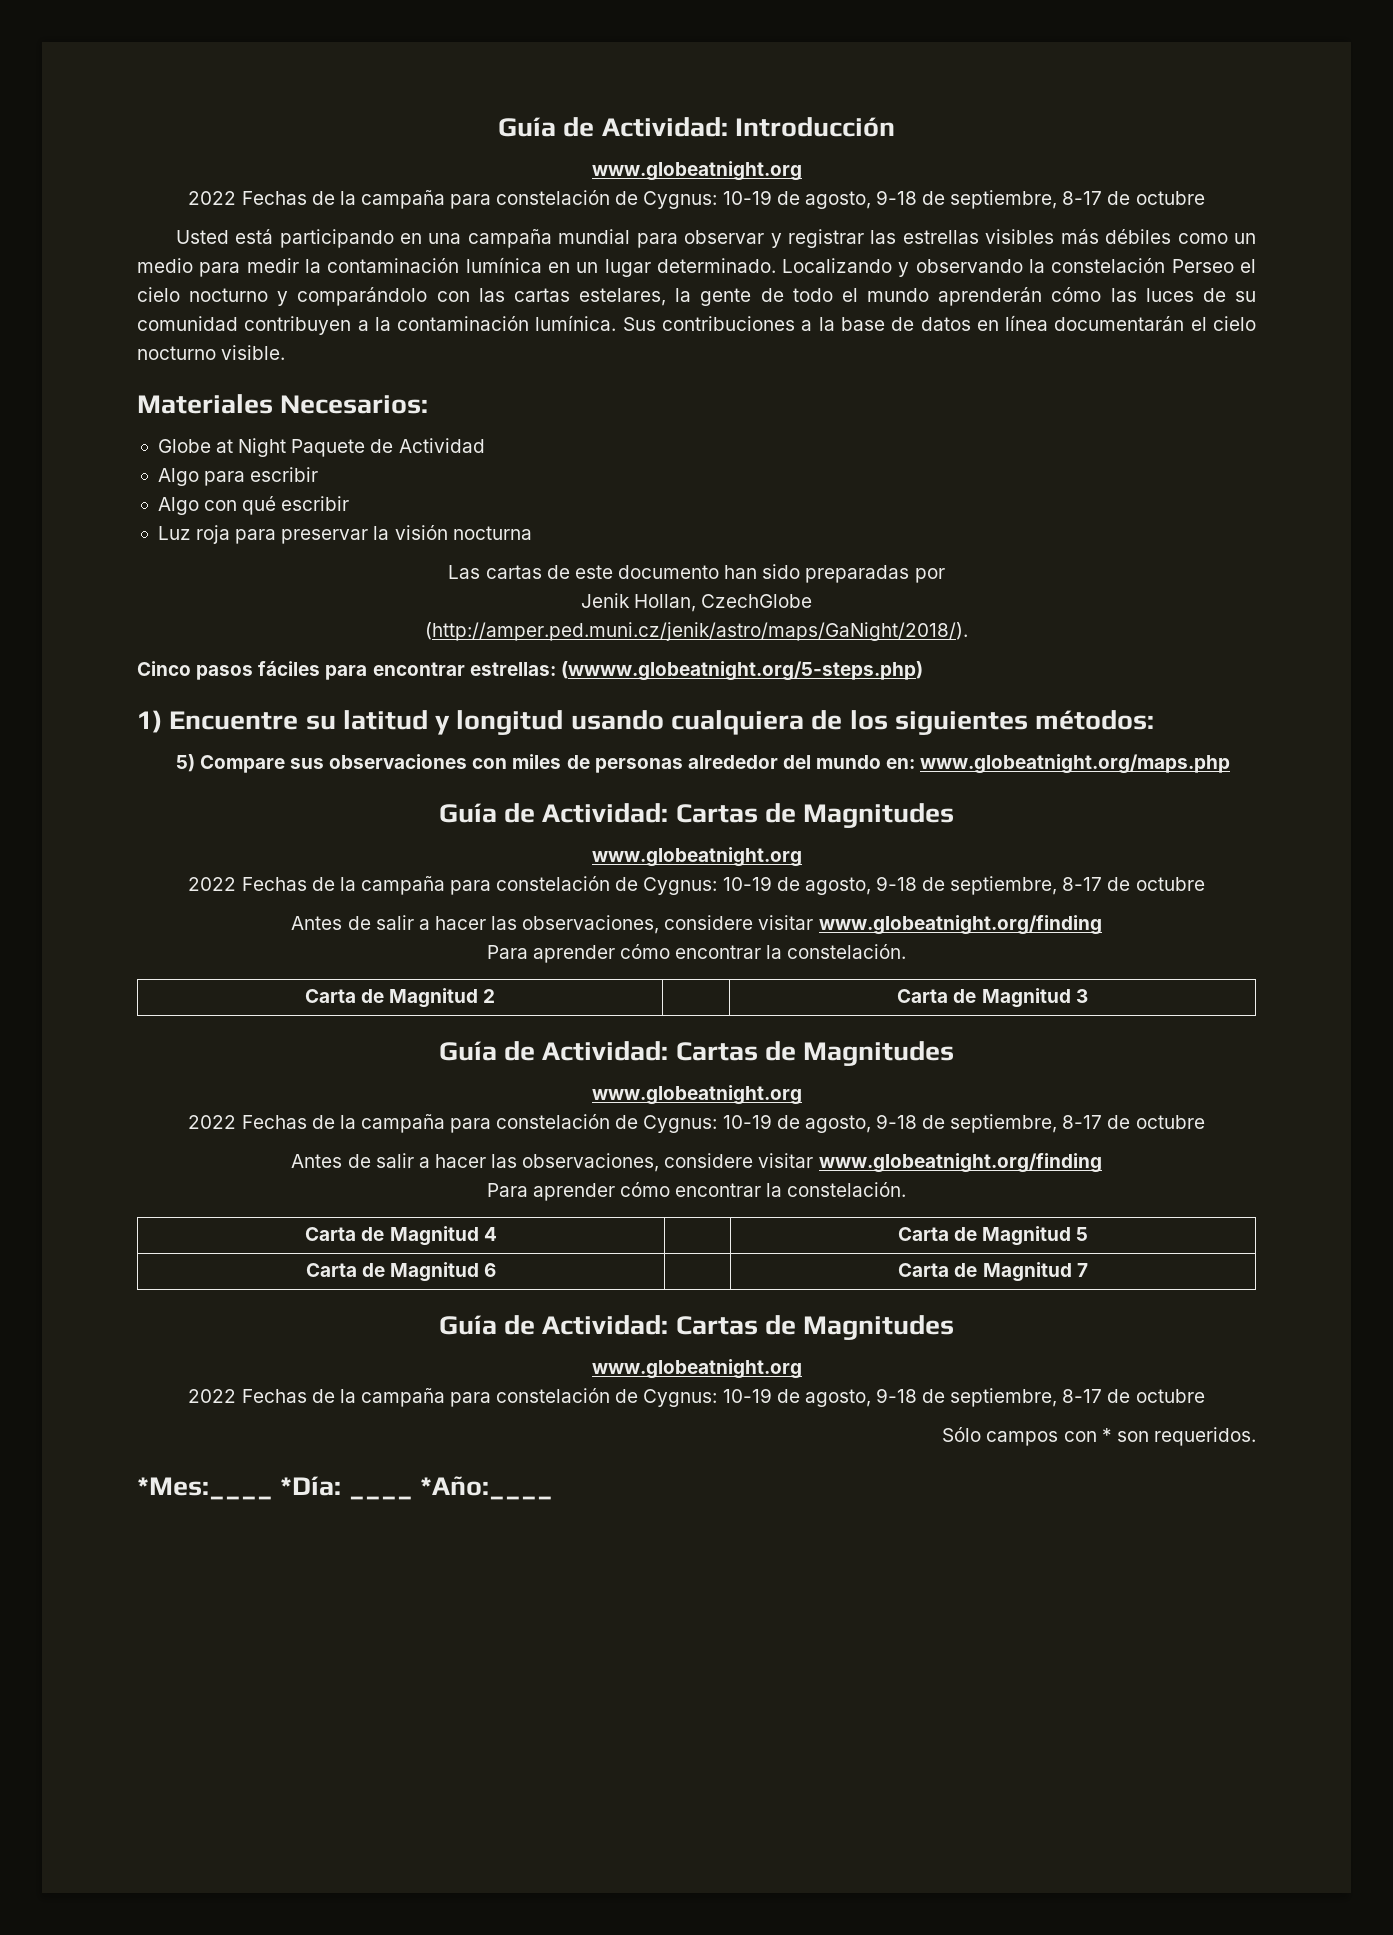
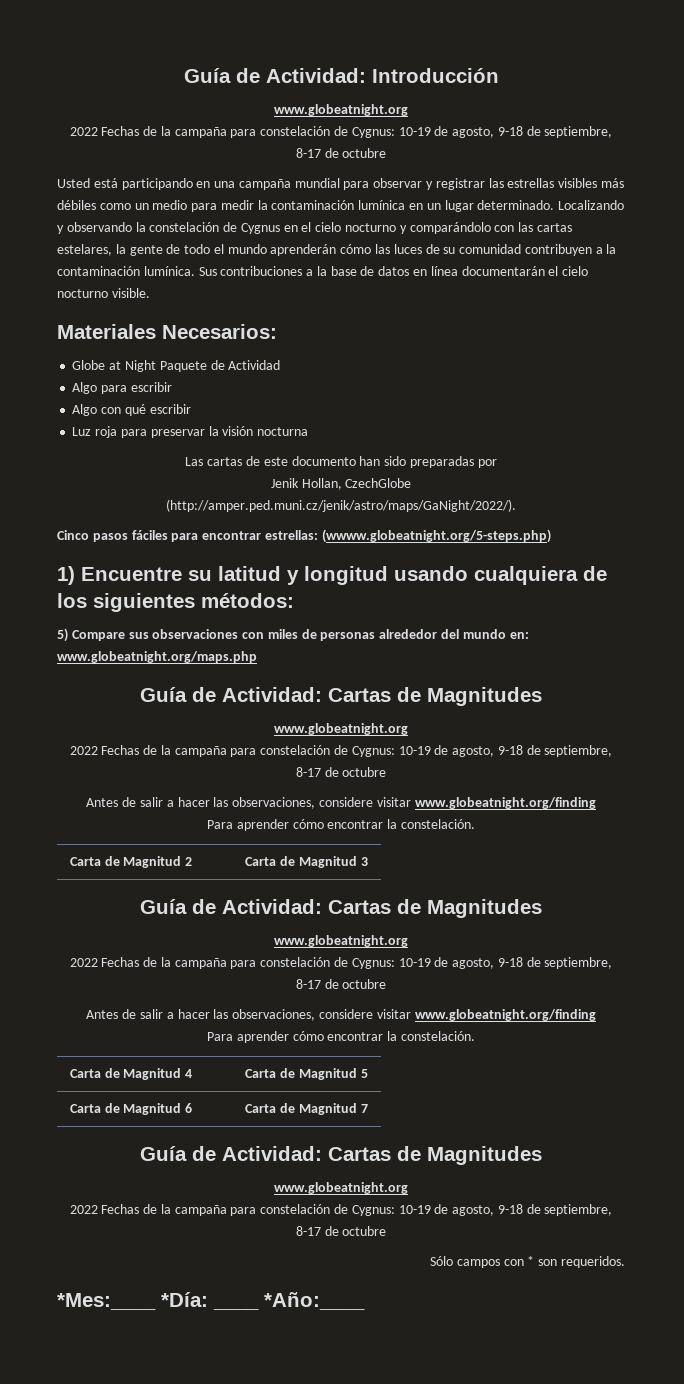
[1171,259,1234,273] Perseo -> [223,222,298,234] de Cygnus en
[425,622,968,641] (http://amper.ped.muni.cz/jenik/astro/maps/GaNight/2018/). -> [166,499,516,512] (http://amper.ped.muni.cz/jenik/astro/maps/GaNight/2022/).

